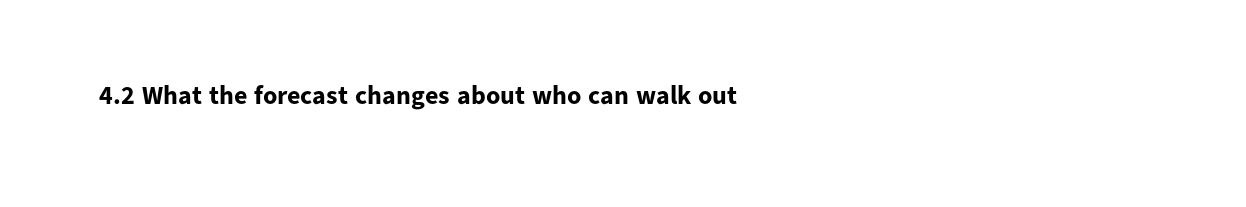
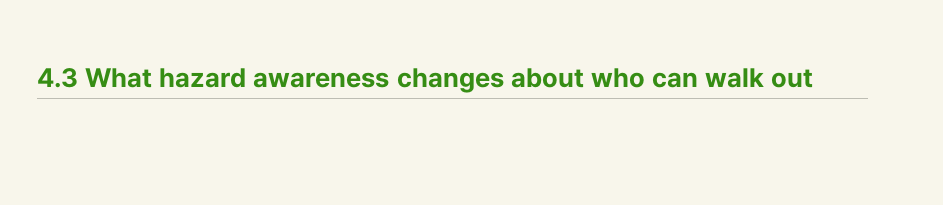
[99,85,349,105] 4.2 What the forecast -> [37,68,390,88] 4.3 What hazard awareness

